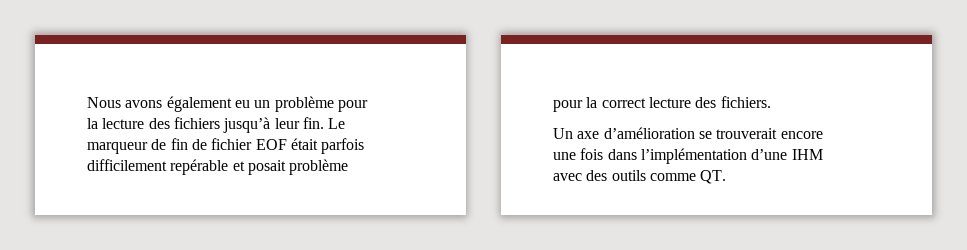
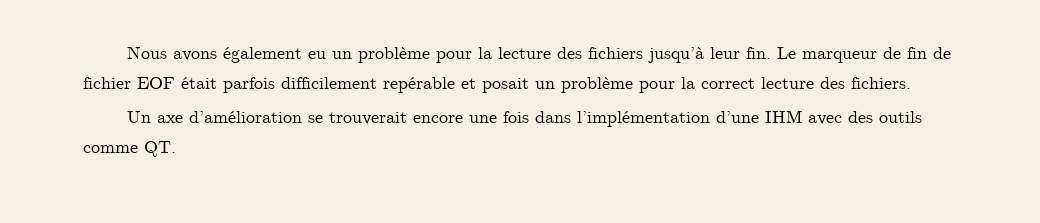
(286, 167) none -> [535,81,555,89] un

